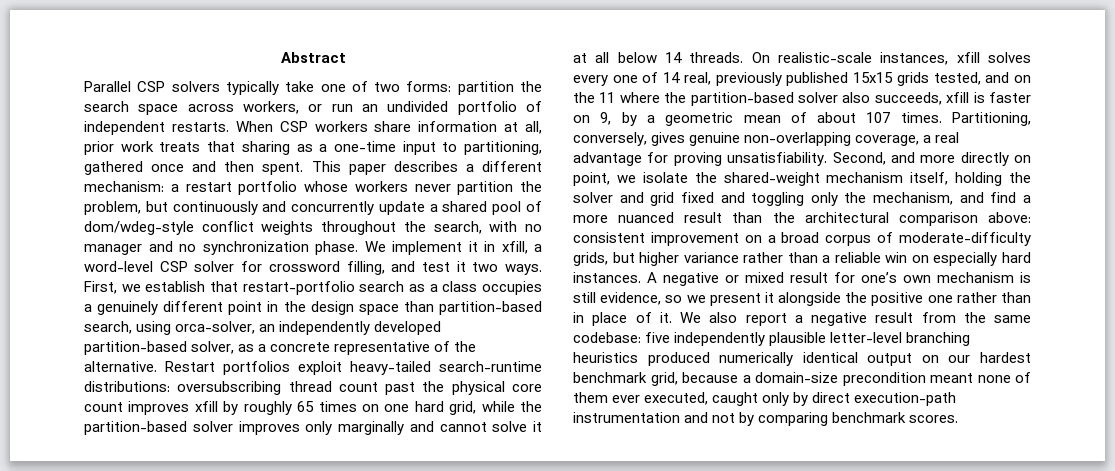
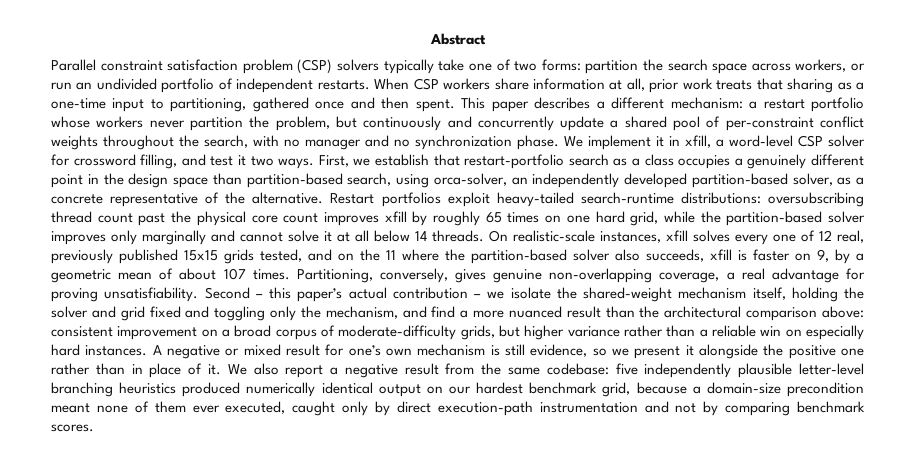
[137,81,166,92] CSP -> [100,59,333,74] constraint satisfaction problem (CSP)
[84,221,194,235] dom/wdeg-style -> [725,117,814,131] per-constraint
[663,72,681,83] 14 -> [819,230,832,241] 12
[832,152,1031,166] [573,172,610,186] Second, and more directly on point, -> [204,287,481,302] Second – this paper’s actual contribution –

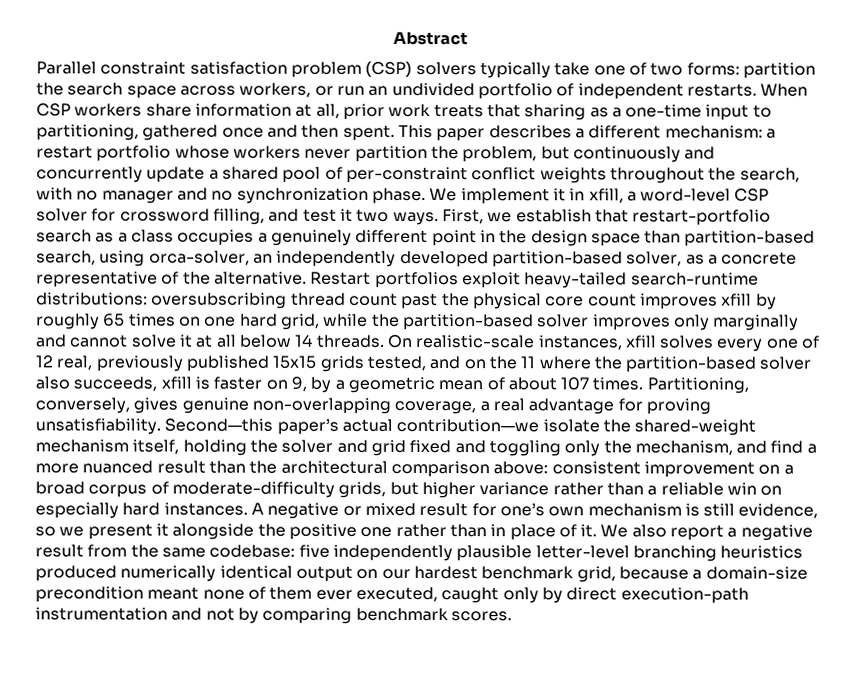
[204,287,505,302] Second – this paper’s actual contribution – we -> [164,418,540,435] Second—this paper’s actual contribution—we

